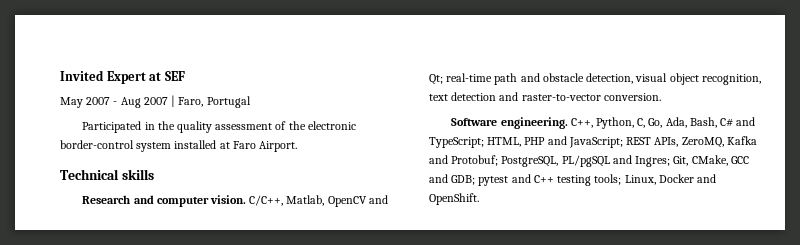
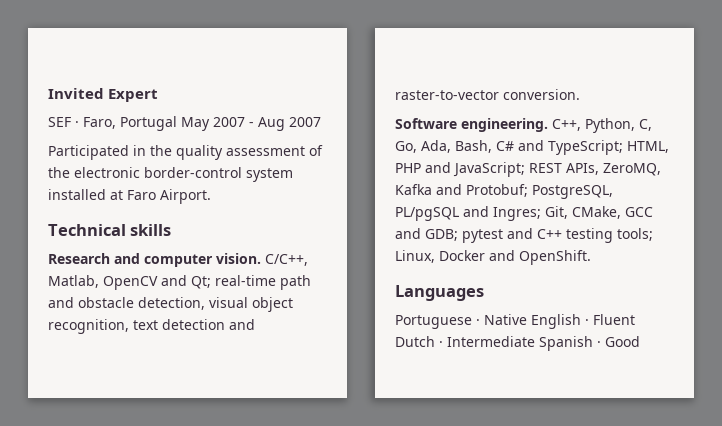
[149,72,162,81] at -> (159, 95) //
(185, 76) // -> [75,116,177,131] · Faro, Portugal
[171,95,251,108] | Faro, Portugal -> (321, 122) none
(479, 199) none -> [395,285,484,301] [395,314,635,329] [395,336,640,351] // Languages // Portuguese · Native English · Fluent Dutch · Intermediate Spanish · Good

